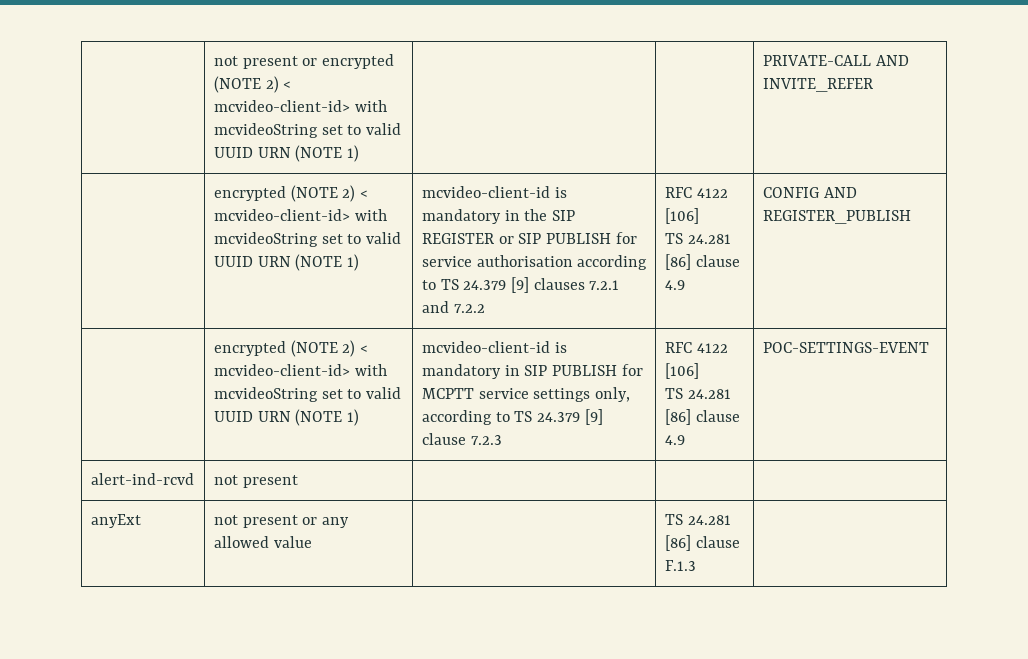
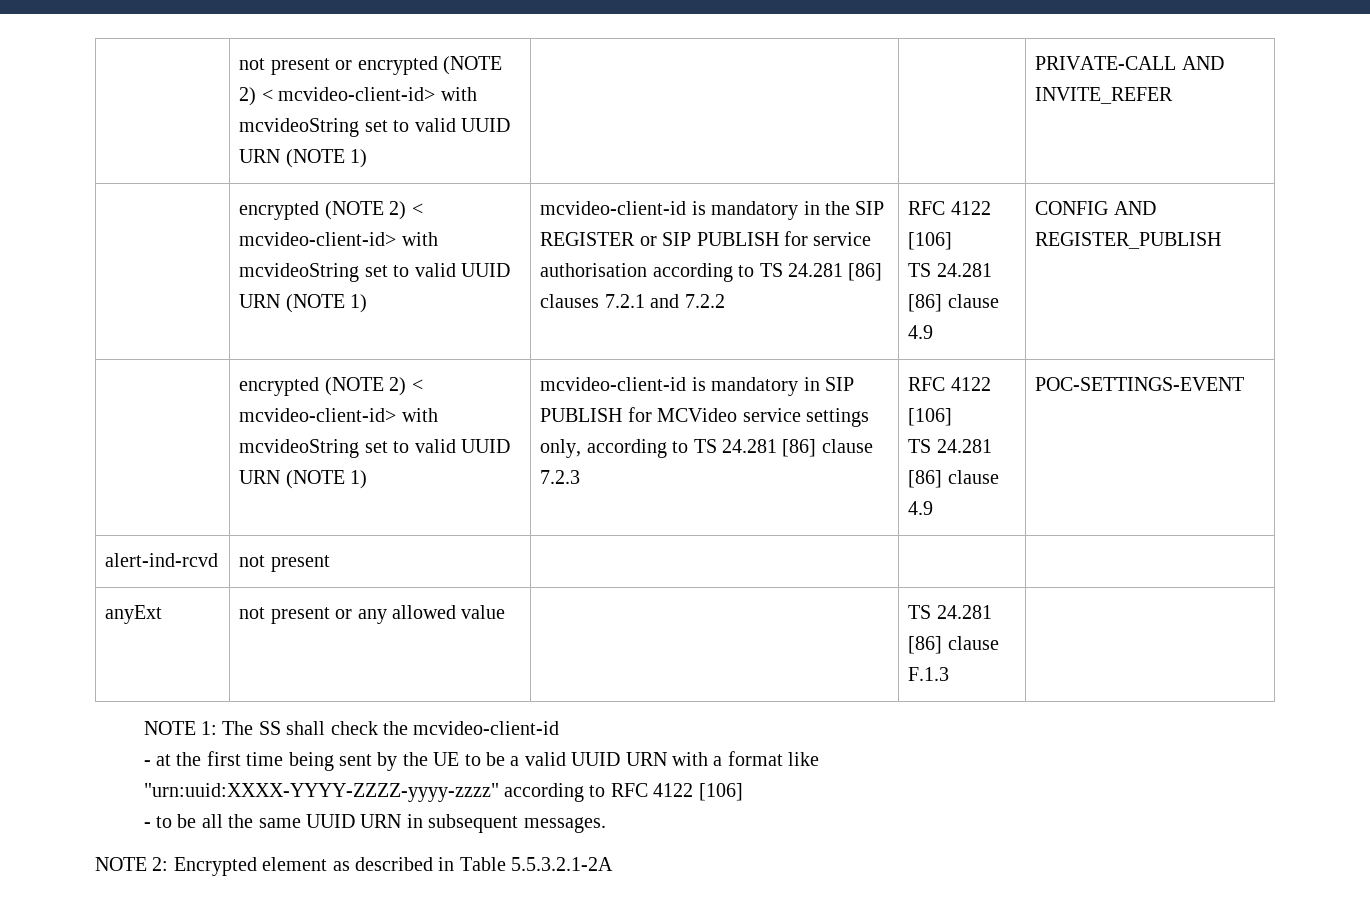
[463,277,529,293] 24.379 [9] -> [788,263,883,281] 24.281 [86]
[421,388,474,399] MCPTT -> [657,408,738,422] MCVideo
[536,409,603,425] 24.379 [9] -> [722,439,817,457] 24.281 [86]
(696, 565) none -> [143,721,560,735] [143,751,820,771] [143,783,743,802] [143,814,606,833] [95,857,614,876] // NOTE 1: The SS shall check the mcvideo-client-id // - at the first time being sent by the UE to be a valid UUID URN with a format like // "urn:uuid:XXXX-YYYY-ZZZZ-yyyy-zzzz" according to RFC 4122 [106] // - to be all the same UUID URN in subsequent messages. // NOTE 2: Encrypted element as described in Table 5.5.3.2.1-2A

